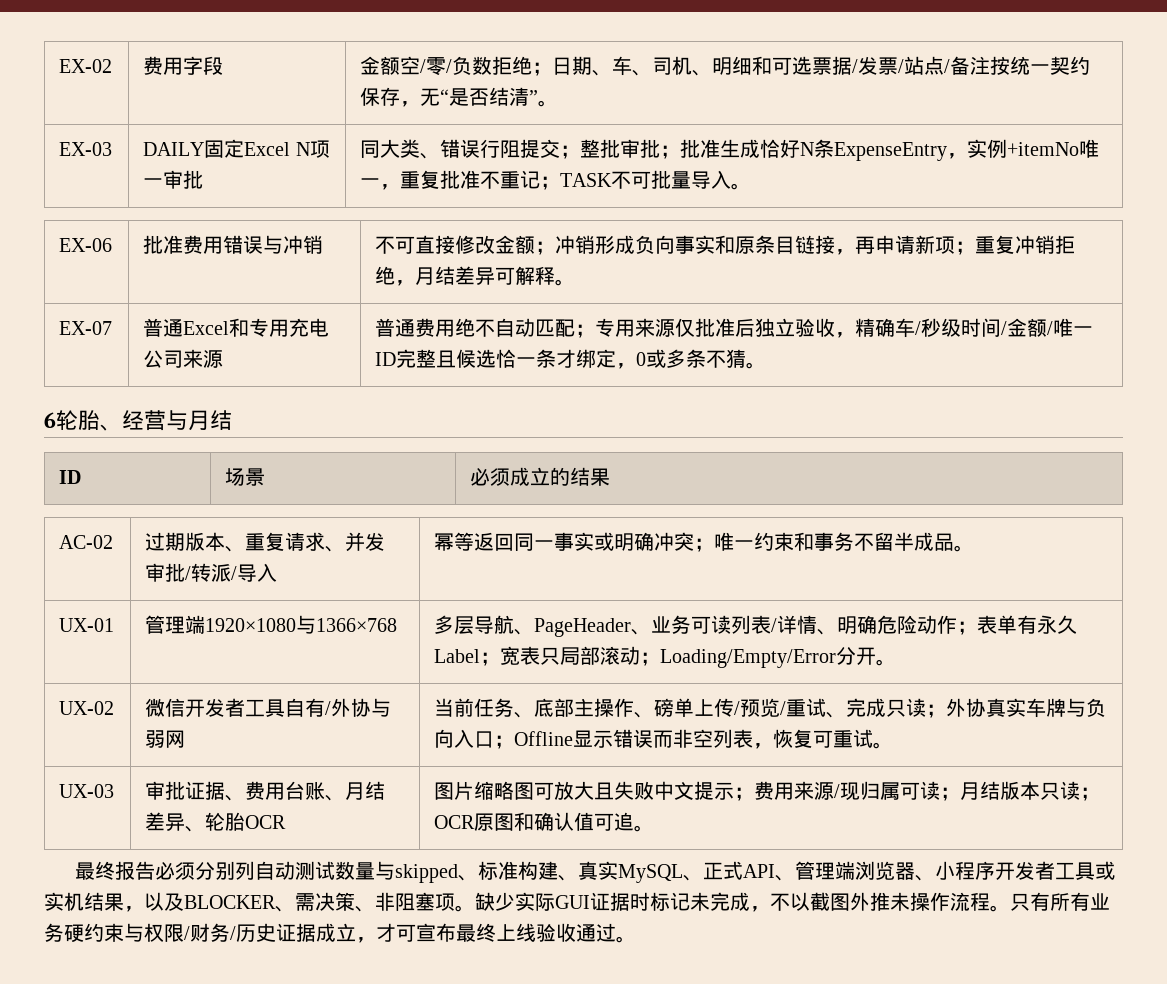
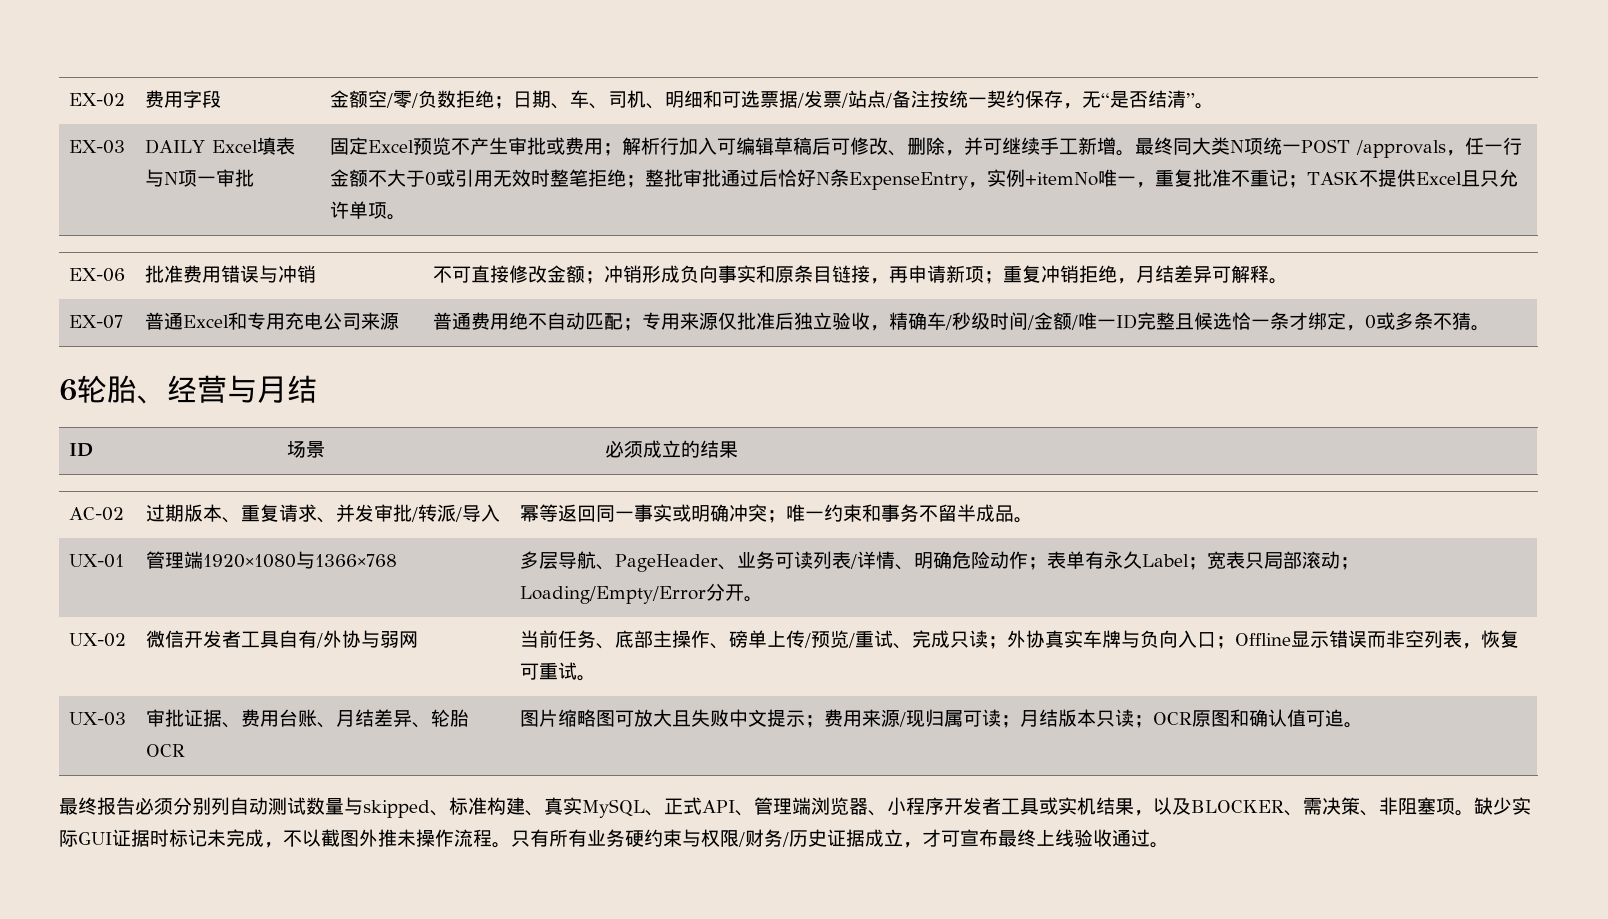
[204,139,291,158] 固定Excel -> [211,137,295,155] [144,169,164,187] Excel填表与
[360,139,761,159] 同大类、错误行阻提交；整批审批；批准生成 -> [329,137,1522,158] [329,169,778,188] 固定Excel预览不产生审批或费用；解析行加入可编辑草稿后可修改、删除，并可继续手工新增。最终同大类N项统一POST /approvals，任一行金额不大于0或引用无效时整笔拒绝；整批审批通过后
[631,170,732,189] 可批量导入 -> [1377,169,1518,187] [329,201,387,219] 提供Excel且只允许单项

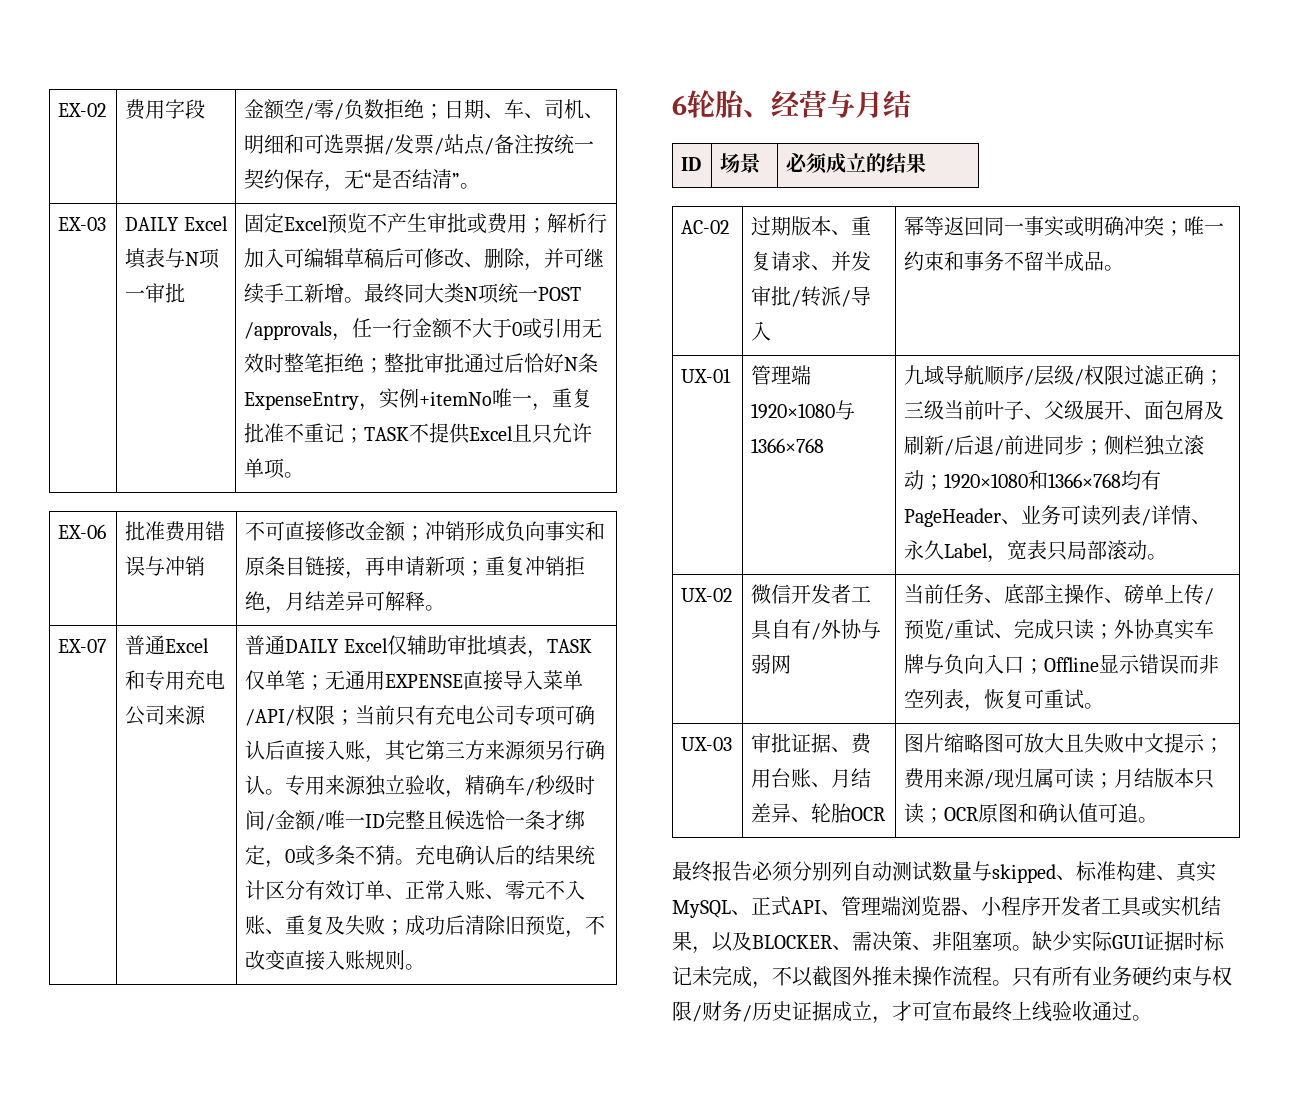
[470,312,794,331] 费用绝不自动匹配；专用来源仅批准后 -> [285,635,592,658] [245,670,584,691] [245,705,596,726] [245,740,606,763] [245,775,367,796] DAILY Excel仅辅助审批填表，TASK仅单笔；无通用EXPENSE直接导入菜单/API/权限；当前只有充电公司专项可确认后直接入账，其它第三方来源须另行确认。专用来源
(1490, 328) none -> [415,845,596,865] [245,880,586,900] [245,915,606,938] [245,950,426,971] 充电确认后的结果统计区分有效订单、正常入账、零元不入账、重复及失败；成功后清除旧预览，不改变直接入账规则。
[519,551,615,570] 多层导航、 -> [904,365,1225,386] [904,400,1225,420] [904,435,1205,456] [904,470,1162,490] 九域导航顺序/层级/权限过滤正确；三级当前叶子、父级展开、面包屑及刷新/后退/前进同步；侧栏独立滚动；1920×1080和1366×768均有
[913,551,1104,570] 明确危险动作；表单有 -> (1212, 521) none
[1187,557,1207,570] ； -> [987,555,1008,563] ，
[1339,557,1359,570] [519,583,744,604] ；Loading/Empty/Error分开 -> (1148, 550) none

